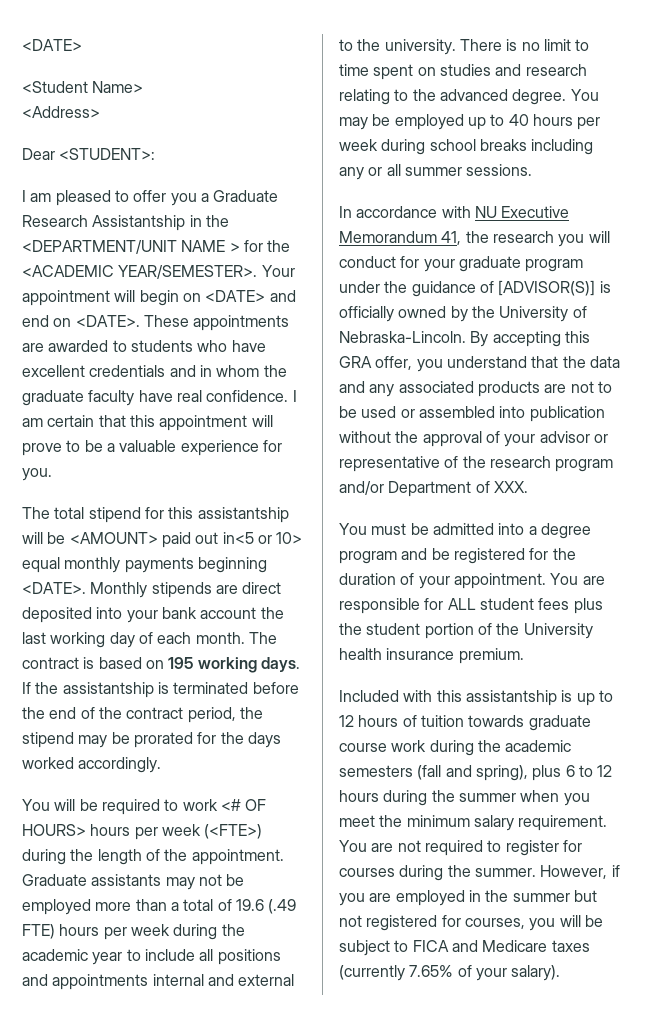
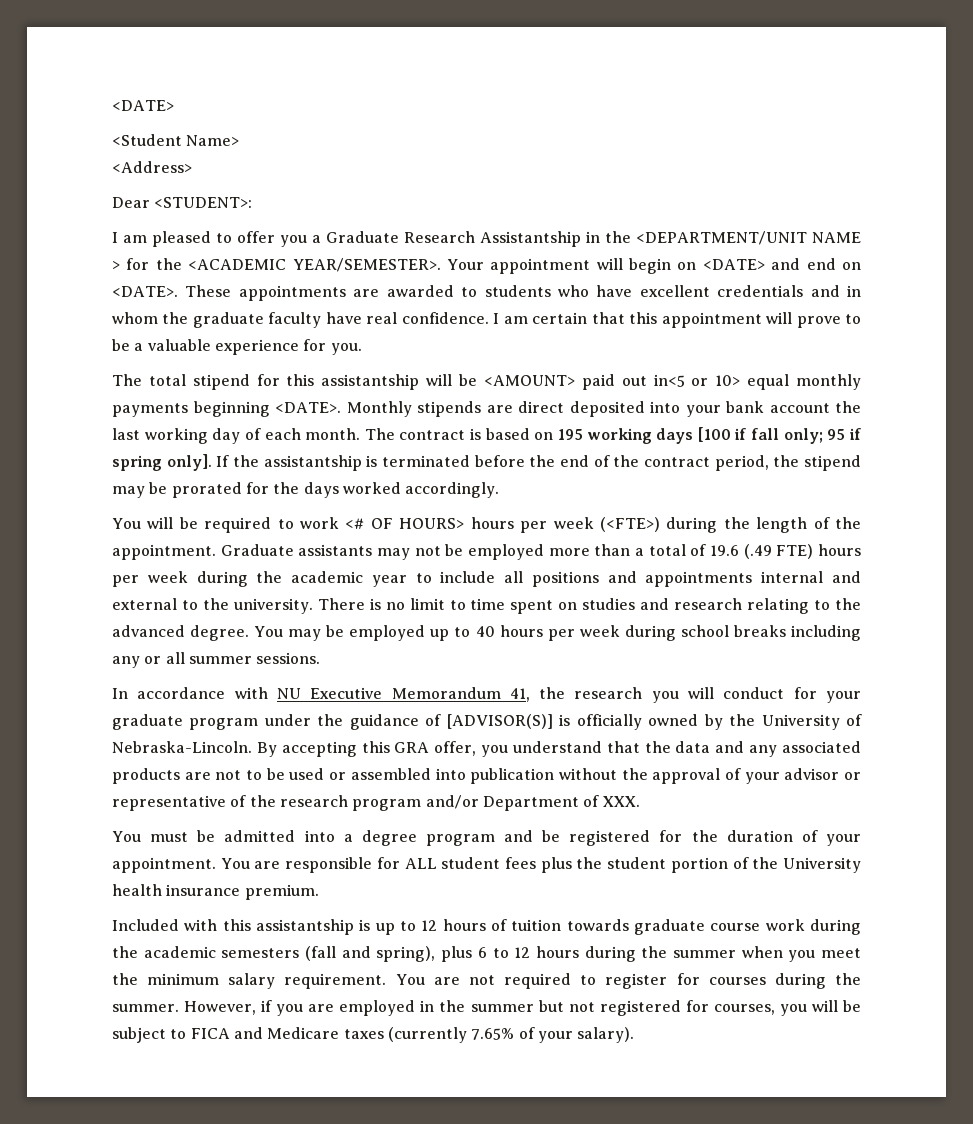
[260,657,300,672] days. -> [656,427,862,444] [112,454,212,471] days [100 if fall only; 95 if spring only].

